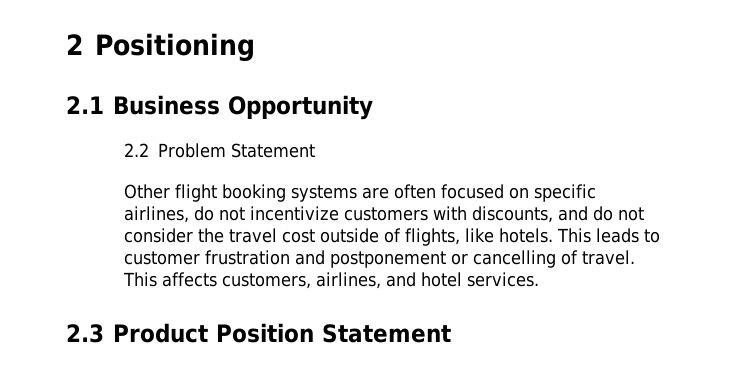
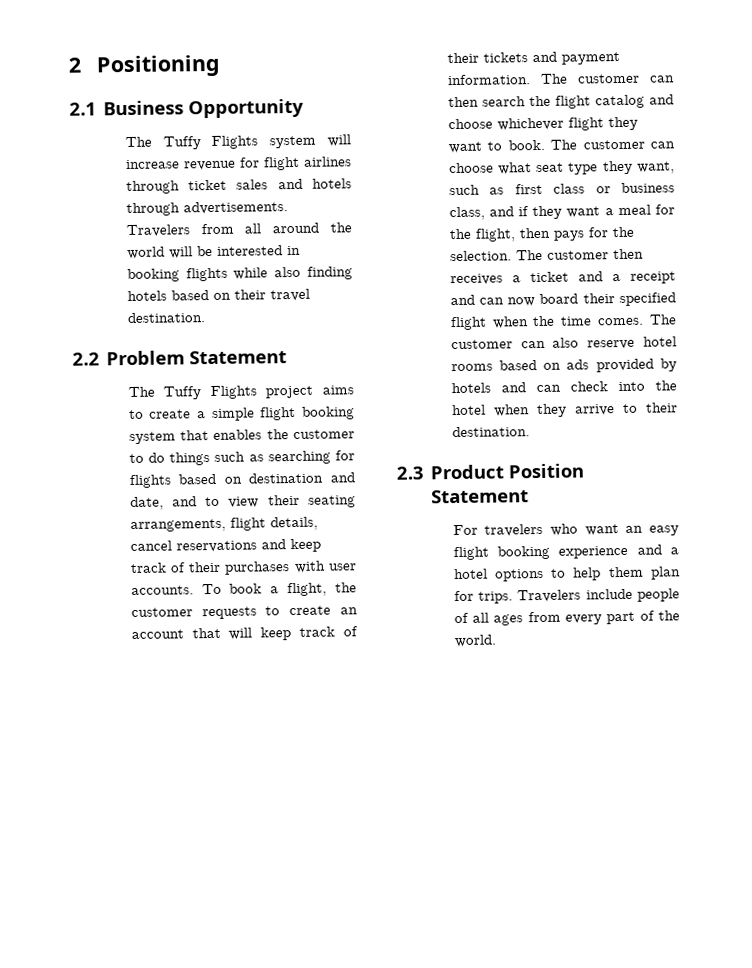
[124,143,316,158] [124,184,597,202] [124,206,645,223] [124,228,661,246] [124,250,636,268] [123,272,540,289] [66,323,451,343] 2.2 Problem Statement // Other flight booking systems are often focused on specific airlines, do not incentivize customers with discounts, and do not consider the travel cost outside of flights, like hotels. This leads to customer frustration and postponement or cancelling of travel. This affects customers, airlines, and hotel services. // 2.3 Product Position Statement -> [124,134,351,150] [125,156,352,171] [125,178,352,195] [125,201,288,217] [125,222,352,238] [126,245,301,260] [126,266,353,283] [126,288,310,302] [126,312,206,324] [72,350,288,366] [127,385,354,400] [128,406,355,422] [128,429,355,445] [128,450,355,466] [128,472,355,489] [129,494,356,511] [129,516,318,533] [129,538,321,553] [129,560,357,575] [130,582,357,597] [130,605,358,620] [130,626,358,641] [446,51,620,65] [447,73,675,86] [447,94,674,109] [447,116,638,131] [447,139,675,154] [448,160,675,175] [448,182,675,196] [448,204,675,221] [448,226,634,242] [449,248,644,262] [449,271,676,286] [449,292,676,307] [449,314,677,331] [450,336,677,350] [450,358,677,373] [450,380,677,394] [451,402,678,418] [451,426,530,438] [396,463,585,480] [431,489,530,504] [452,523,679,537] [452,544,679,561] [453,566,681,582] [453,588,680,604] [453,610,680,626] [453,634,496,648] The Tuffy Flights system will increase revenue for flight airlines through ticket sales and hotels through advertisements. Travelers from all around the world will be interested in booking flights while also finding hotels based on their travel destination. // 2.2 Problem Statement // The Tuffy Flights project aims to create a simple flight booking system that enables the customer to do things such as searching for flights based on destination and date, and to view their seating arrangements, flight details, cancel reservations and keep track of their purchases with user accounts. To book a flight, the customer requests to create an account that will keep track of their tickets and payment information. The customer can then search the flight catalog and choose whichever flight they want to book. The customer can choose what seat type they want, such as first class or business class, and if they want a meal for the flight, then pays for the selection. The customer then receives a ticket and a receipt and can now board their specified flight when the time comes. The customer can also reserve hotel rooms based on ads provided by hotels and can check into the hotel when they arrive to their destination. // 2.3 Product Position Statement // For travelers who want an easy flight booking experience and a hotel options to help them plan for trips. Travelers include people of all ages from every part of the world.

